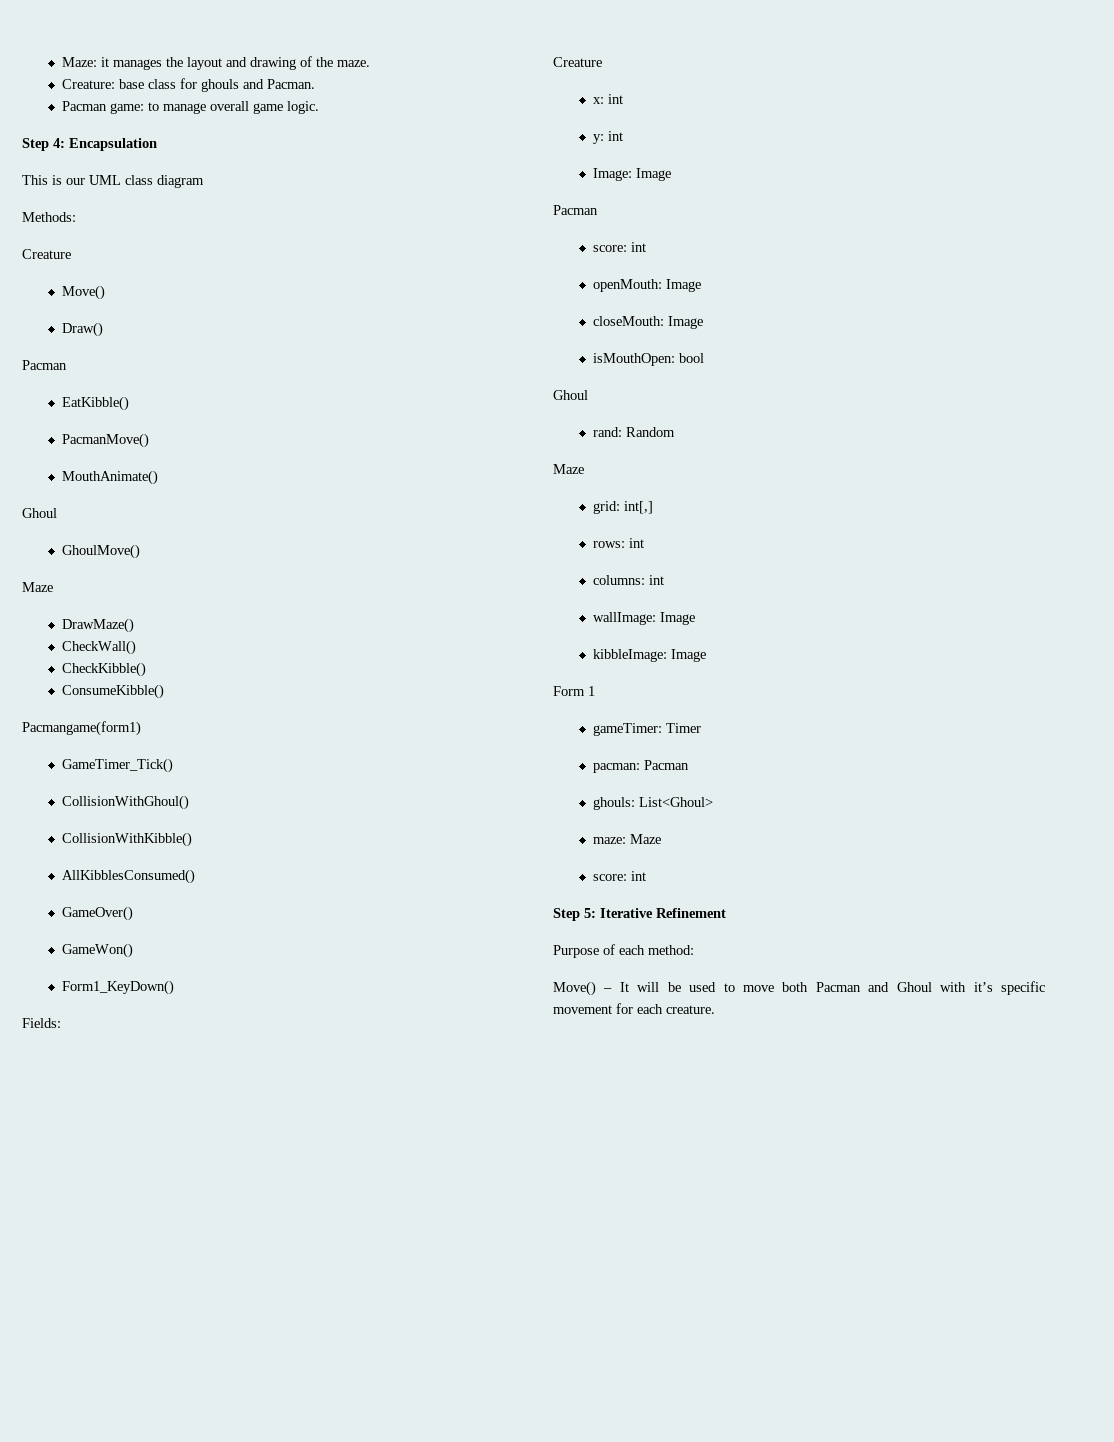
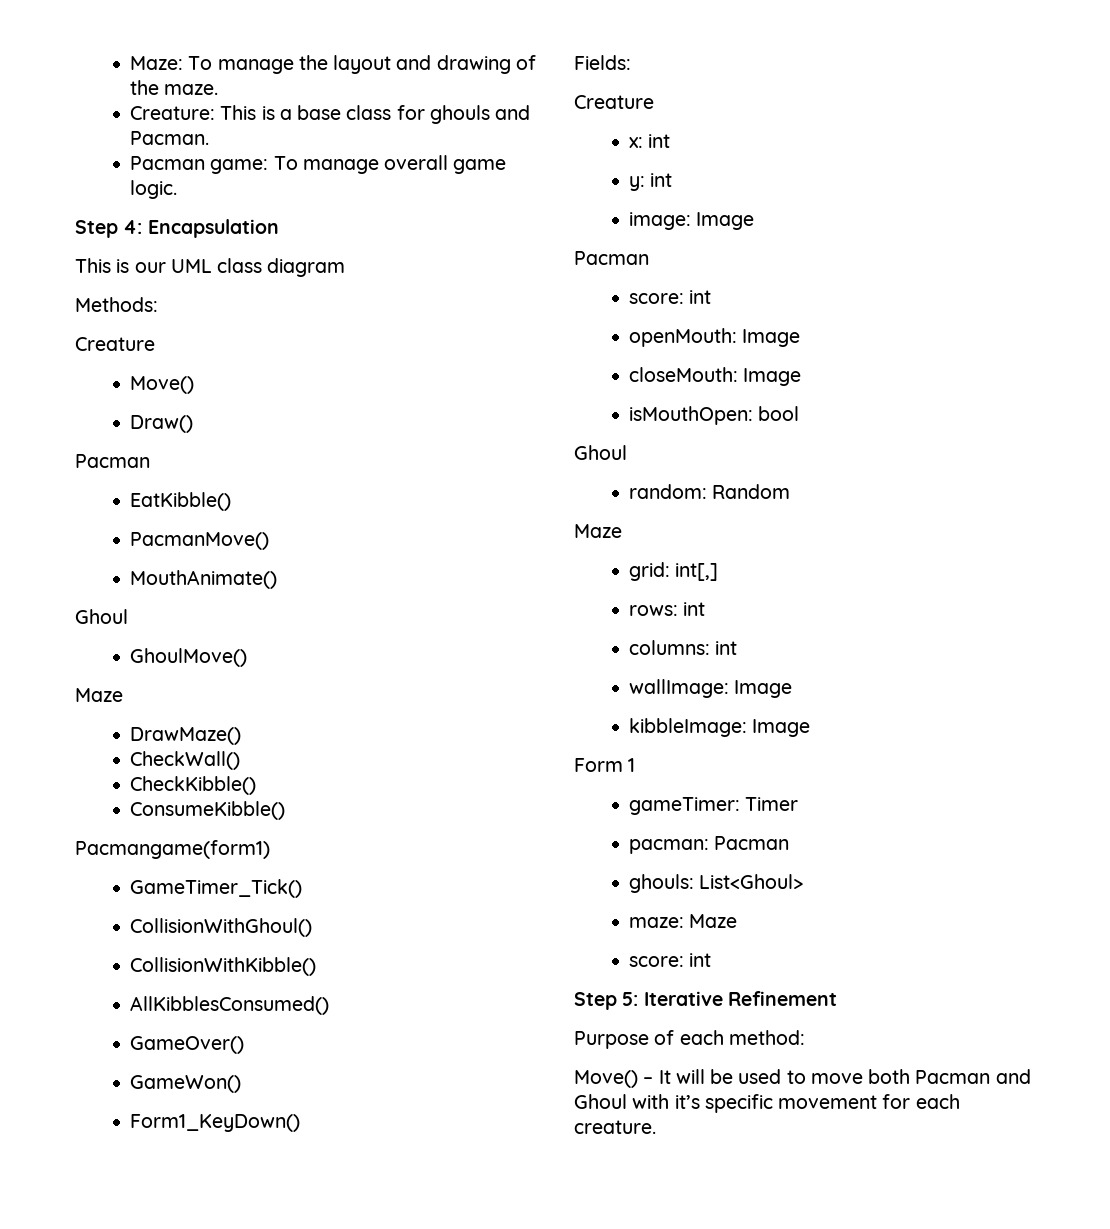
[101,57,163,70] it manages -> [188,56,294,74] To manage
(116, 84) none -> [220,105,292,120] This is a
[148,102,160,111] to -> [273,156,298,170] To
[593,168,633,181] Image: -> [629,212,692,230] image:
[593,427,623,437] rand: -> [629,484,708,499] random:

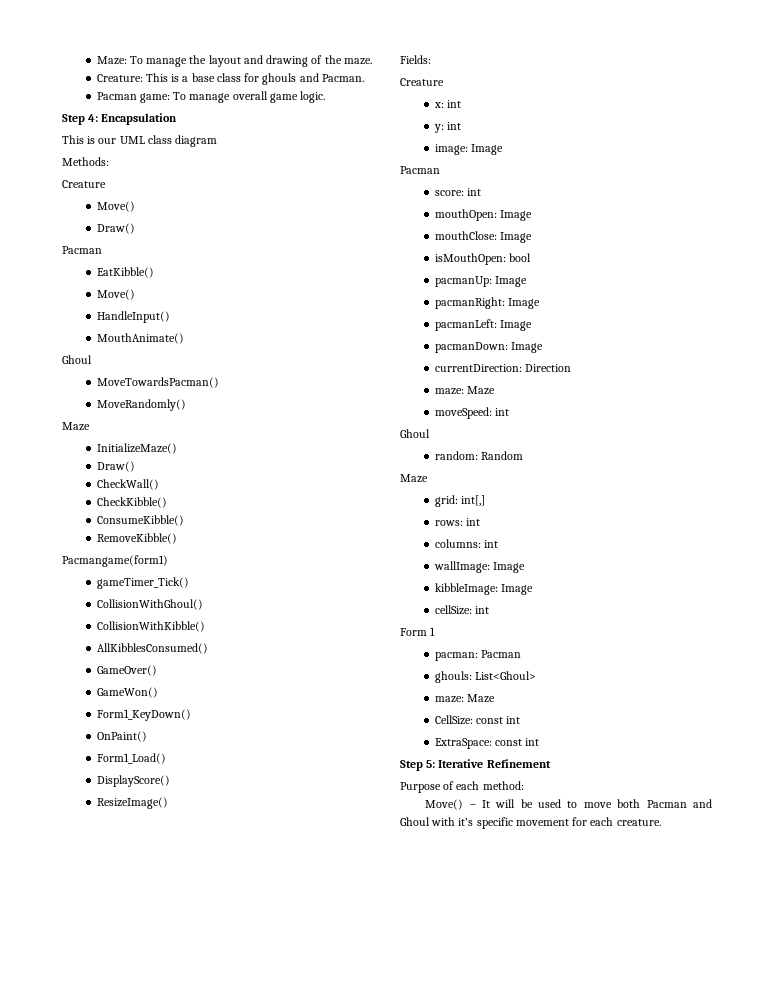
[130,532,270,550] PacmanMove() -> [96,289,135,300] [96,311,170,323] Move() // HandleInput()
[130,648,248,667] [75,688,123,702] [130,727,242,745] GhoulMove() // Maze // DrawMaze() -> [96,377,219,388] [96,399,186,411] [62,422,90,431] [96,443,177,454] [96,461,135,472] MoveTowardsPacman() // MoveRandomly() // Maze // InitializeMaze() // Draw()
(286, 810) none -> [96,533,177,544] // RemoveKibble()
[130,879,303,898] GameTimer_Tick() -> [96,577,189,589] gameTimer_Tick()
(301, 1123) none -> [96,731,147,742] [96,753,166,764] [96,775,170,787] [96,797,168,809] // OnPaint() // Form1_Load() // DisplayScore() // ResizeImage()
[629,328,801,347] [629,367,739,382] openMouth: Image // closeMouth: -> [434,209,532,221] [434,231,497,240] mouthOpen: Image // mouthClose:
(800, 413) none -> [434,276,527,287] [434,297,540,309] [434,319,532,331] [434,342,543,353] [434,364,571,372] [434,386,495,395] [434,407,509,419] // pacmanUp: Image // pacmanRight: Image // pacmanLeft: Image // pacmanDown: Image // currentDirection: Direction // maze: Maze // moveSpeed: int
(811, 728) none -> [434,605,489,615] // cellSize: int
[629,797,799,815] // gameTimer: Timer -> (436, 631) none
[629,956,685,967] score: -> [434,715,521,725] [434,738,522,749] CellSize: const int // ExtraSpace: const

